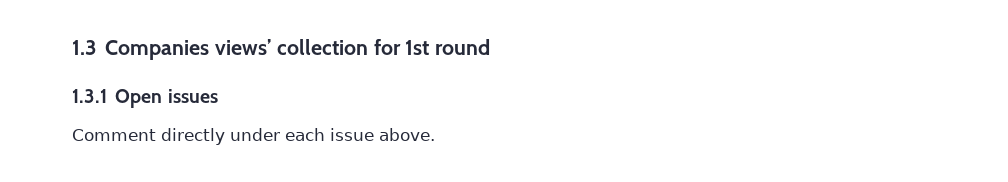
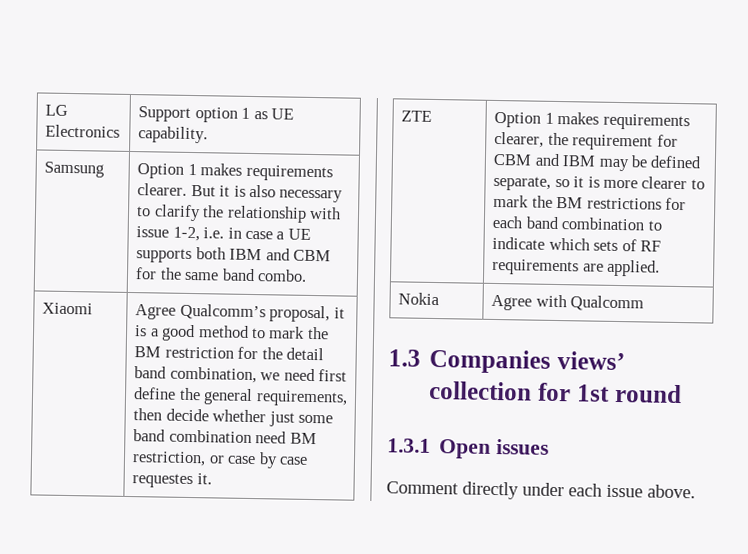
(72, 47) none -> [45,104,69,116] [45,124,121,138] [138,106,294,123] [138,126,209,144] [44,161,105,178] [137,163,333,182] [137,183,344,203] [136,204,342,223] [136,226,311,242] [136,247,331,264] [135,267,307,282] [42,302,94,315] [135,303,345,323] [134,324,329,342] [134,346,324,361] [134,366,347,384] [133,387,348,407] [133,408,333,427] [133,429,317,445] [132,451,308,469] [132,473,212,489] [401,110,433,122] [494,111,690,131] [494,131,678,151] [493,153,703,172] [493,175,705,191] [493,194,686,211] [492,215,662,231] [492,236,661,252] [492,258,661,277] [398,292,441,306] [491,294,645,312] LG Electronics | Support option 1 as UE capability. // Samsung | Option 1 makes requirements clearer. But it is also necessary to clarify the relationship with issue 1-2, i.e. in case a UE supports both IBM and CBM for the same band combo. // Xiaomi | Agree Qualcomm’s proposal, it is a good method to mark the BM restriction for the detail band combination, we need first define the general requirements, then decide whether just some band combination need BM restriction, or case by case requestes it. // ZTE | Option 1 makes requirements clearer, the requirement for CBM and IBM may be defined separate, so it is more clearer to mark the BM restrictions for each band combination to indicate which sets of RF requirements are applied. // Nokia | Agree with Qualcomm //

